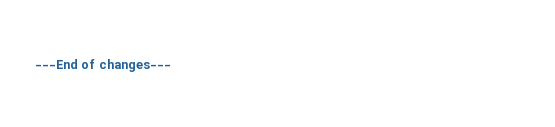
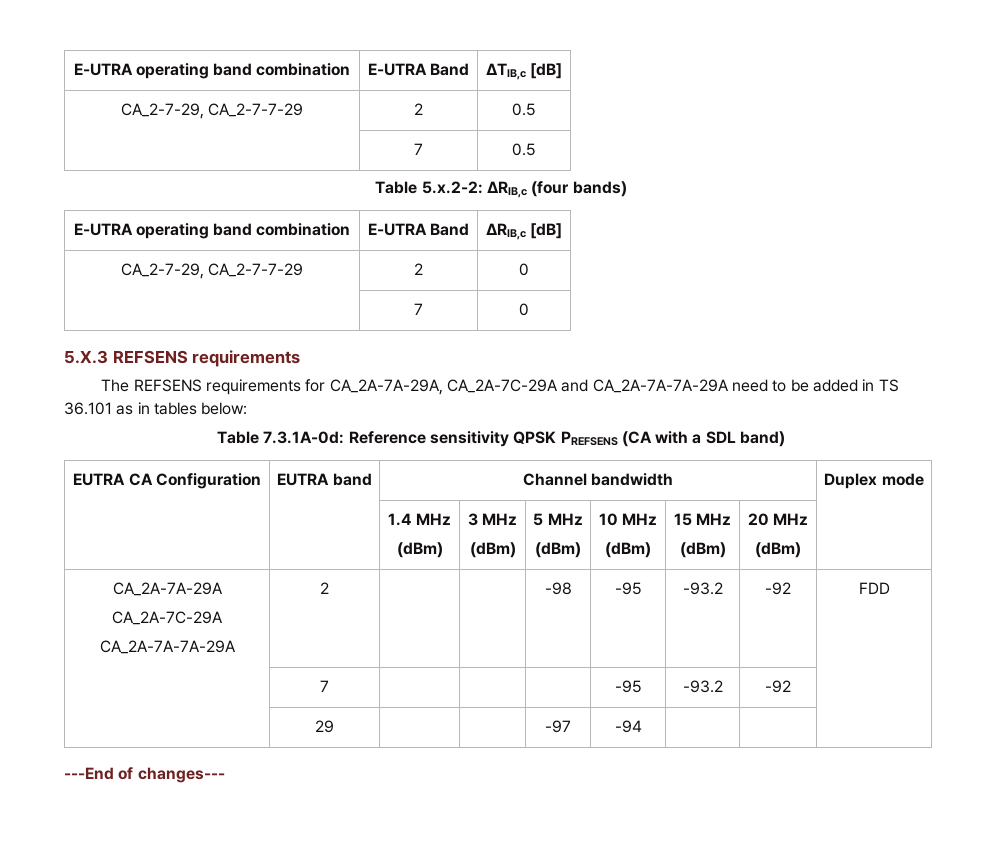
(35, 64) none -> [73,63,351,79] [367,63,470,76] [485,63,563,80] [120,103,304,119] [414,103,423,115] [512,103,536,116] [414,143,423,155] [512,143,536,156] [375,181,627,198] [73,223,351,239] [367,223,470,236] [485,223,563,240] [120,263,304,279] [414,263,423,275] [519,263,529,276] [414,303,423,315] [519,303,529,316] [64,350,301,367] [101,379,899,395] [64,402,248,415] [216,431,786,447] [73,473,261,489] [277,473,372,486] [522,473,674,486] [824,473,924,489] [387,513,452,526] [396,542,443,558] [467,513,518,526] [469,542,516,558] [533,513,583,526] [535,542,581,558] [598,513,658,526] [605,542,651,558] [673,513,732,526] [679,542,726,558] [747,513,809,526] [755,542,801,558] [112,582,223,596] [112,611,223,625] [99,640,236,654] [320,582,329,594] [544,582,572,595] [614,582,642,595] [682,582,723,595] [765,582,791,595] [858,582,890,594] [320,680,329,692] [614,680,642,693] [682,680,723,693] [765,680,791,693] [315,720,334,733] [545,720,571,733] [614,720,642,733] E-UTRA operating band combination | E-UTRA Band | ΔTIB,c [dB] // CA_2-7-29, CA_2-7-7-29 | 2 | 0.5 // | 7 | 0.5 // Table 5.x.2-2: ΔRIB,c (four bands) // E-UTRA operating band combination | E-UTRA Band | ΔRIB,c [dB] // CA_2-7-29, CA_2-7-7-29 | 2 | 0 // | 7 | 0 // 5.X.3 REFSENS requirements // The REFSENS requirements for CA_2A-7A-29A, CA_2A-7C-29A and CA_2A-7A-7A-29A need to be added in TS 36.101 as in tables below: // Table 7.3.1A-0d: Reference sensitivity QPSK PREFSENS (CA with a SDL band) // EUTRA CA Configuration | EUTRA band | Channel bandwidth | Duplex mode // | | 1.4 MHz // (dBm) | 3 MHz // (dBm) | 5 MHz // (dBm) | 10 MHz // (dBm) | 15 MHz // (dBm) | 20 MHz // (dBm) | // CA_2A-7A-29A // CA_2A-7C-29A // CA_2A-7A-7A-29A | 2 | | | -98 | -95 | -93.2 | -92 | FDD // | 7 | | | | -95 | -93.2 | -92 | // | 29 | | | -97 | -94 | | | //

